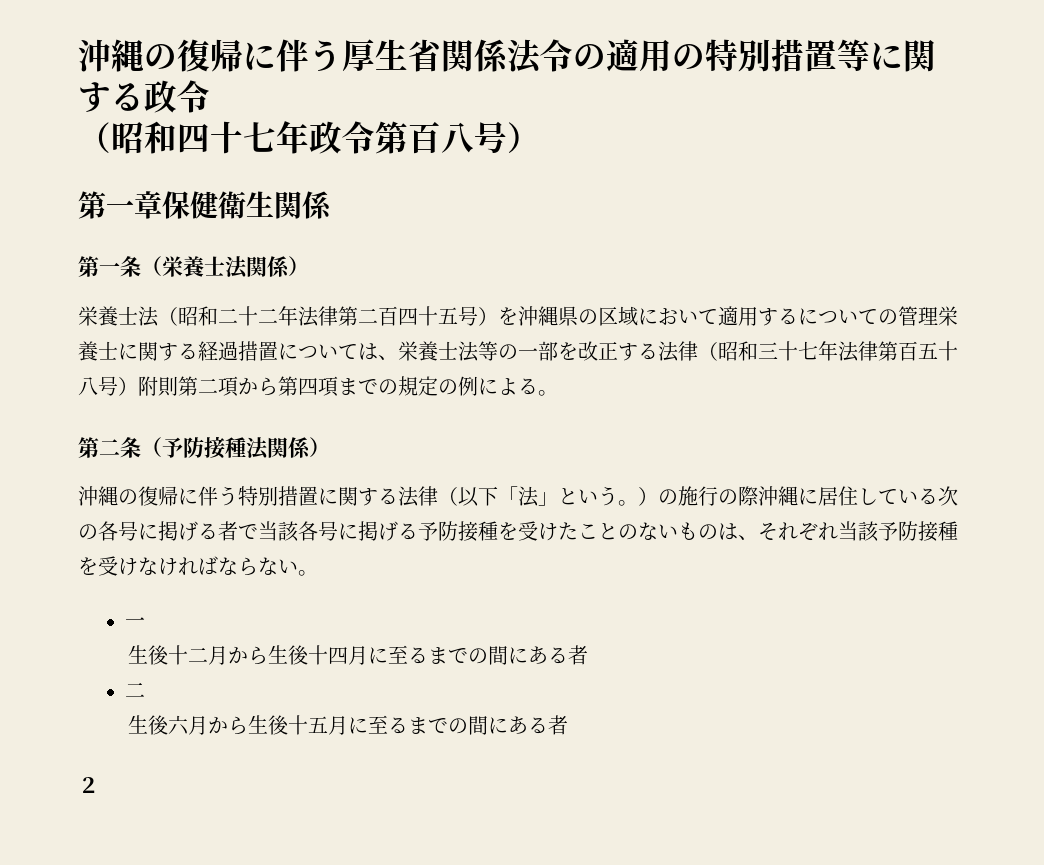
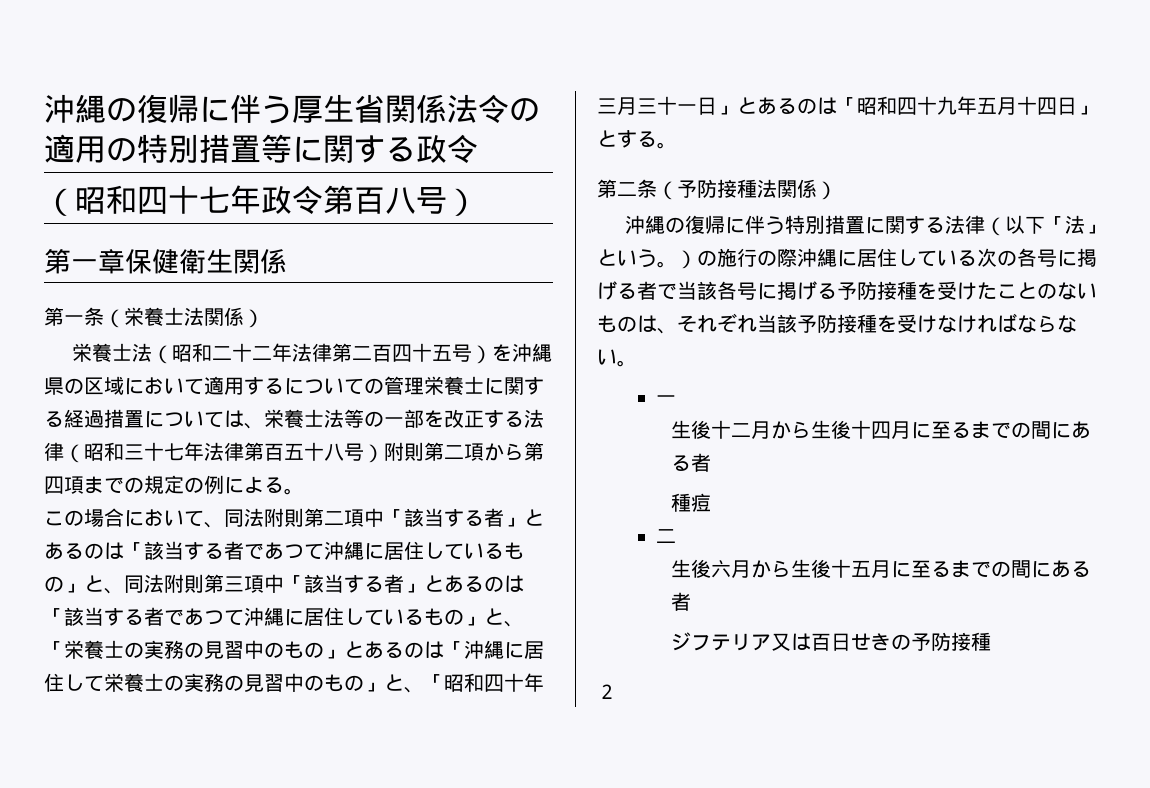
(558, 393) none -> [44,508,544,528] [44,541,524,560] [44,574,524,594] [44,607,524,627] [44,640,544,659] [44,673,544,693] [597,96,1097,115] [597,130,677,149] // この場合において、同法附則第二項中「該当する者」とあるのは「該当する者であつて沖縄に居住しているもの」と、同法附則第三項中「該当する者」とあるのは「該当する者であつて沖縄に居住しているもの」と、「栄養士の実務の見習中のもの」とあるのは「沖縄に居住して栄養士の実務の見習中のもの」と、「昭和四十年三月三十一日」とあるのは「昭和四十九年五月十四日」とする。
(588, 655) none -> [671,493,712,512] // 種痘
(568, 725) none -> [671,632,992,651] // ジフテリア又は百日せきの予防接種

